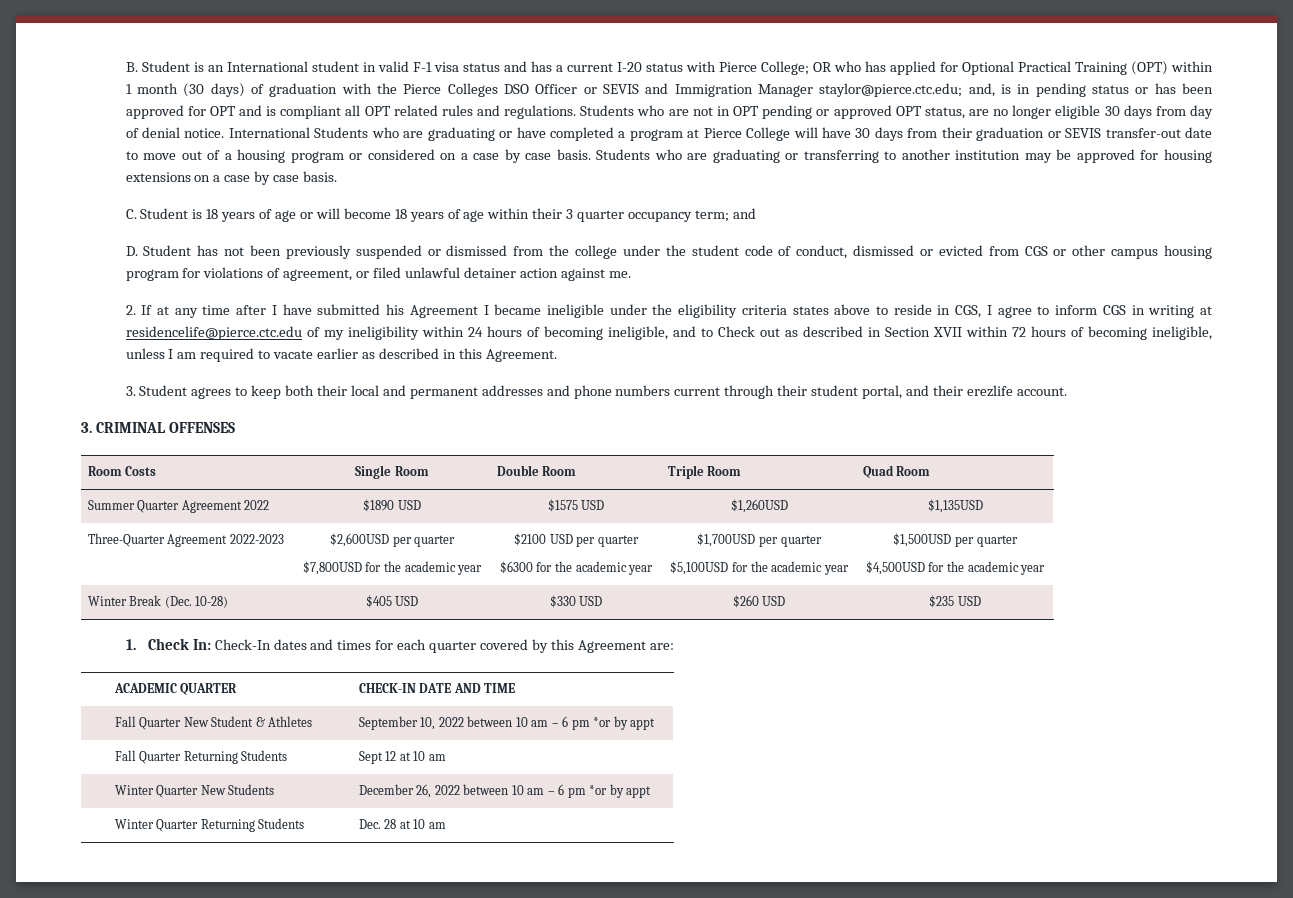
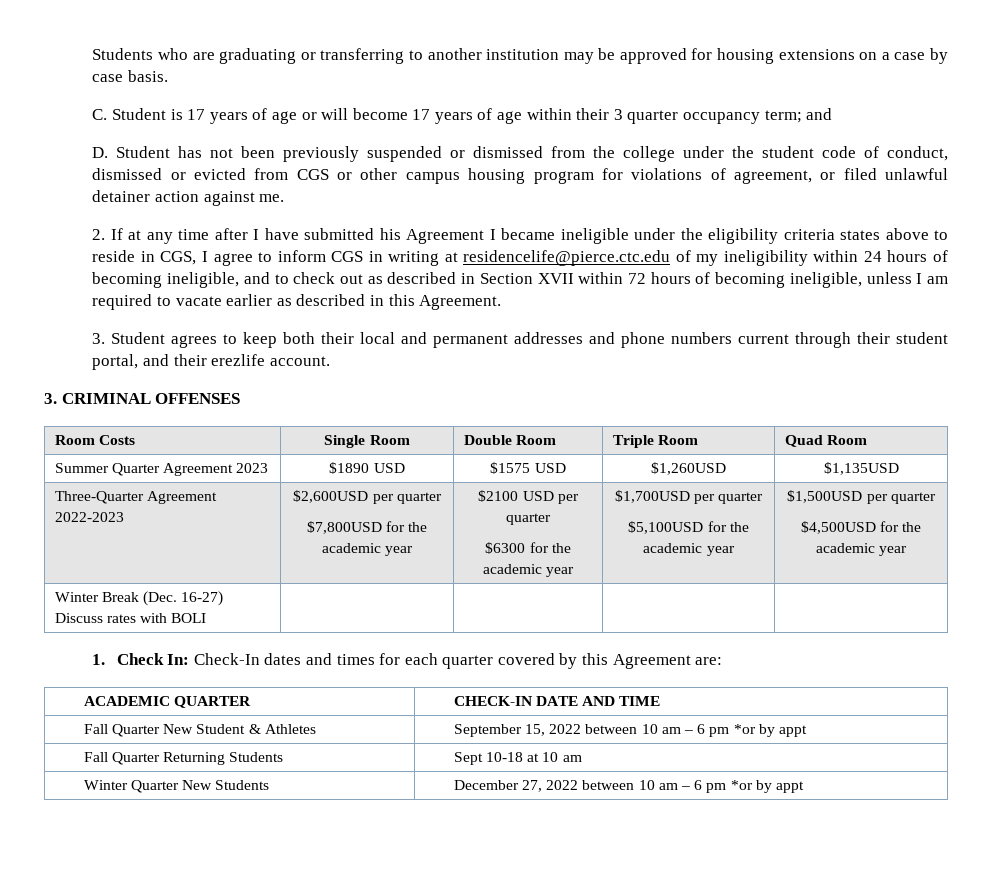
[125,61,1214,75] [125,83,1213,97] [125,105,1213,119] [125,127,1213,141] [125,149,591,163] B. Student is an International student in valid F-1 visa status and has a current I-20 status with Pierce College; OR who has applied for Optional Practical Training (OPT) within 1 month (30 days) of graduation with the Pierce Colleges DSO Officer or SEVIS and Immigration Manager staylor@pierce.ctc.edu; and, is in pending status or has been approved for OPT and is compliant all OPT related rules and regulations. Students who are not in OPT pending or approved OPT status, are no longer eligible 30 days from day of denial notice. International Students who are graduating or have completed a program at Pierce College will have 30 days from their graduation or SEVIS transfer-out date to move out of a housing program or considered on a case by case basis. -> (92, 54) none
[206,209,219,219] 18 -> [187,109,206,120] 17
[394,209,407,219] 18 -> [412,109,431,120] 17
[717,326,755,337] Check -> [293,272,336,284] check
[244,500,270,510] 2022 -> [236,463,269,473] 2023
[195,596,229,608] [365,595,419,608] [549,595,603,608] [732,595,786,608] [929,595,981,608] 10-28) | $405 USD | $330 USD | $260 USD | $235 USD -> [181,591,224,606] [54,613,207,623] 16-27) Discuss rates with BOLI | | | |
[420,717,436,730] 10, -> [525,724,546,736] 15,
[385,751,397,761] 12 -> [486,752,524,762] 10-18
[416,784,432,798] 26, -> [522,780,543,792] 27,
[114,818,305,832] [358,819,446,829] // Winter Quarter Returning Students | Dec. 28 at 10 am -> (804, 787) none

